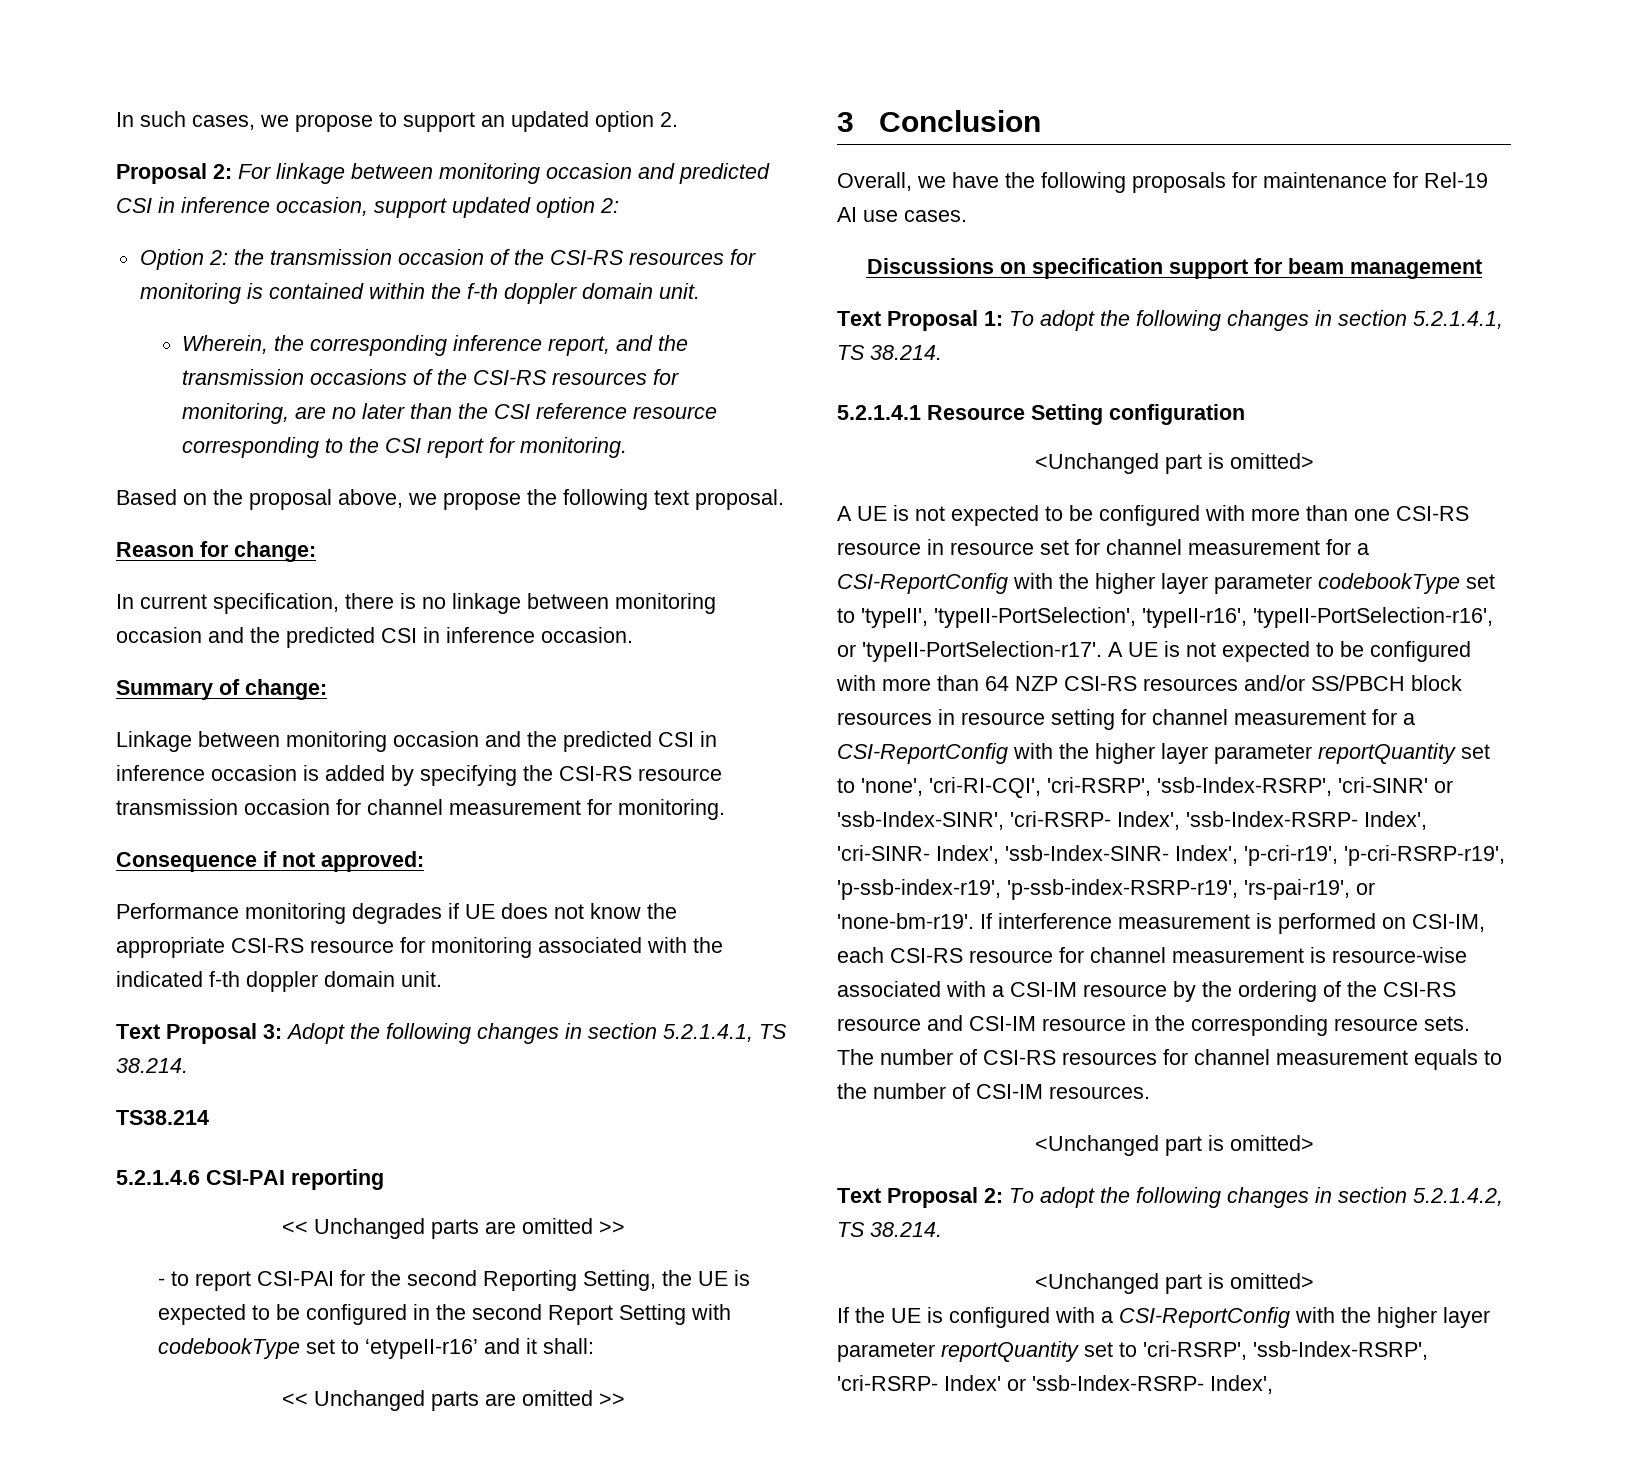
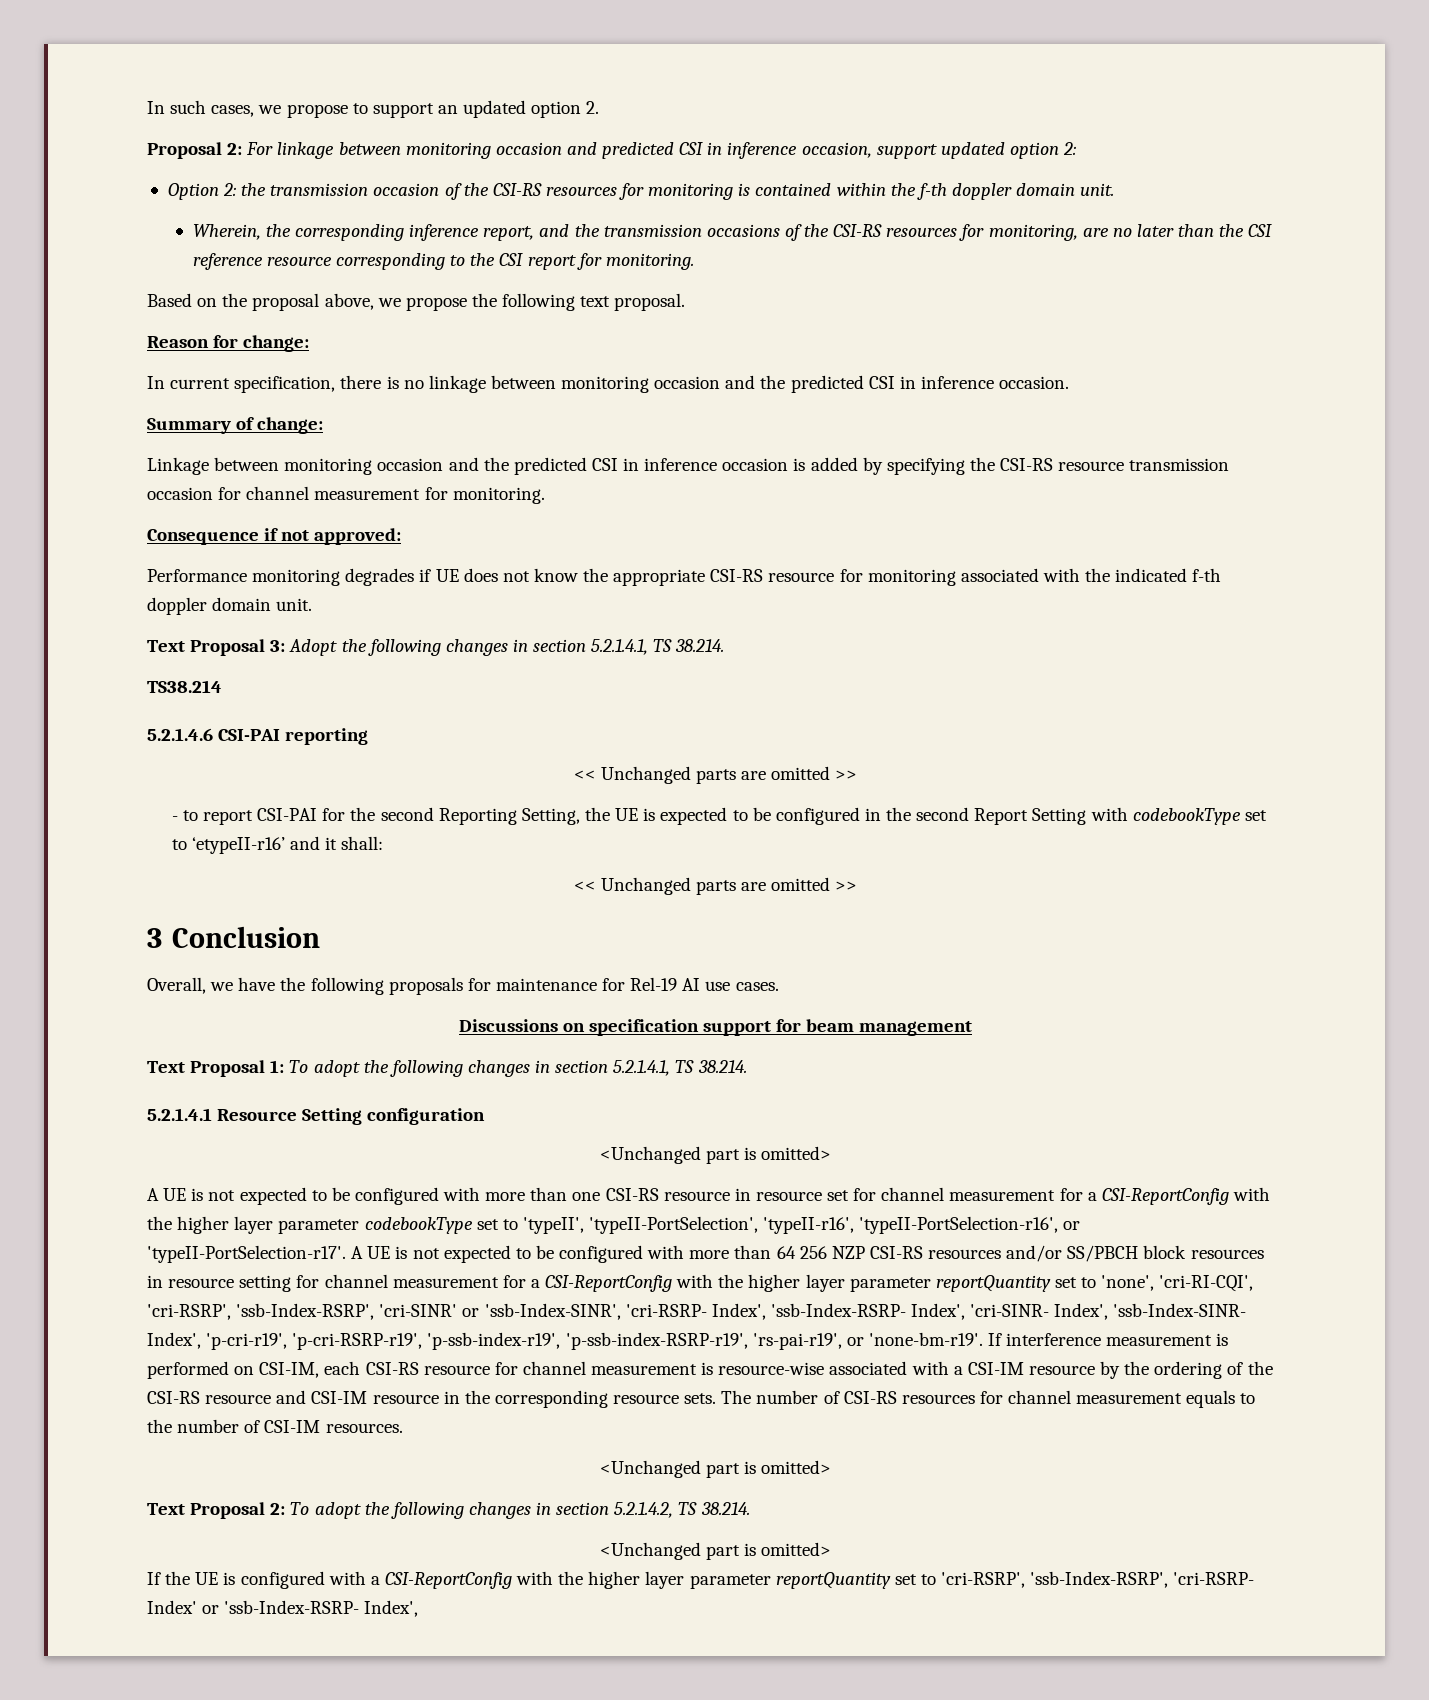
(1009, 683) none -> [799,1246,827,1259] 256

